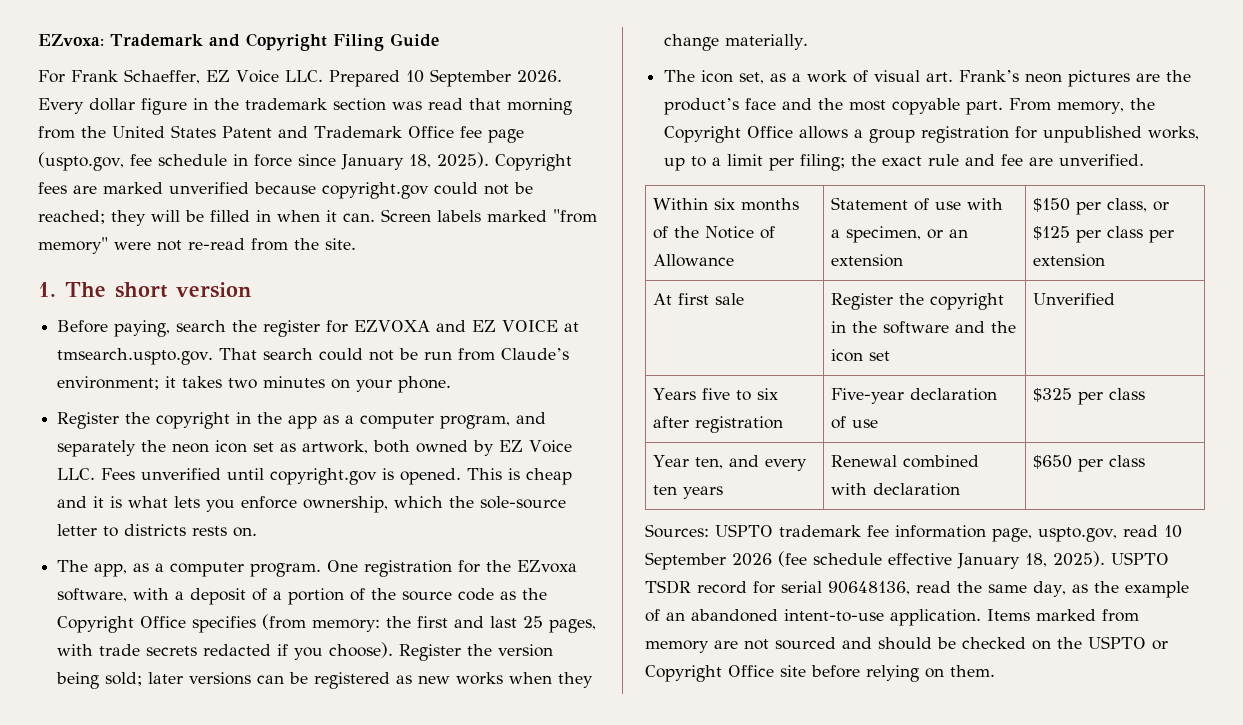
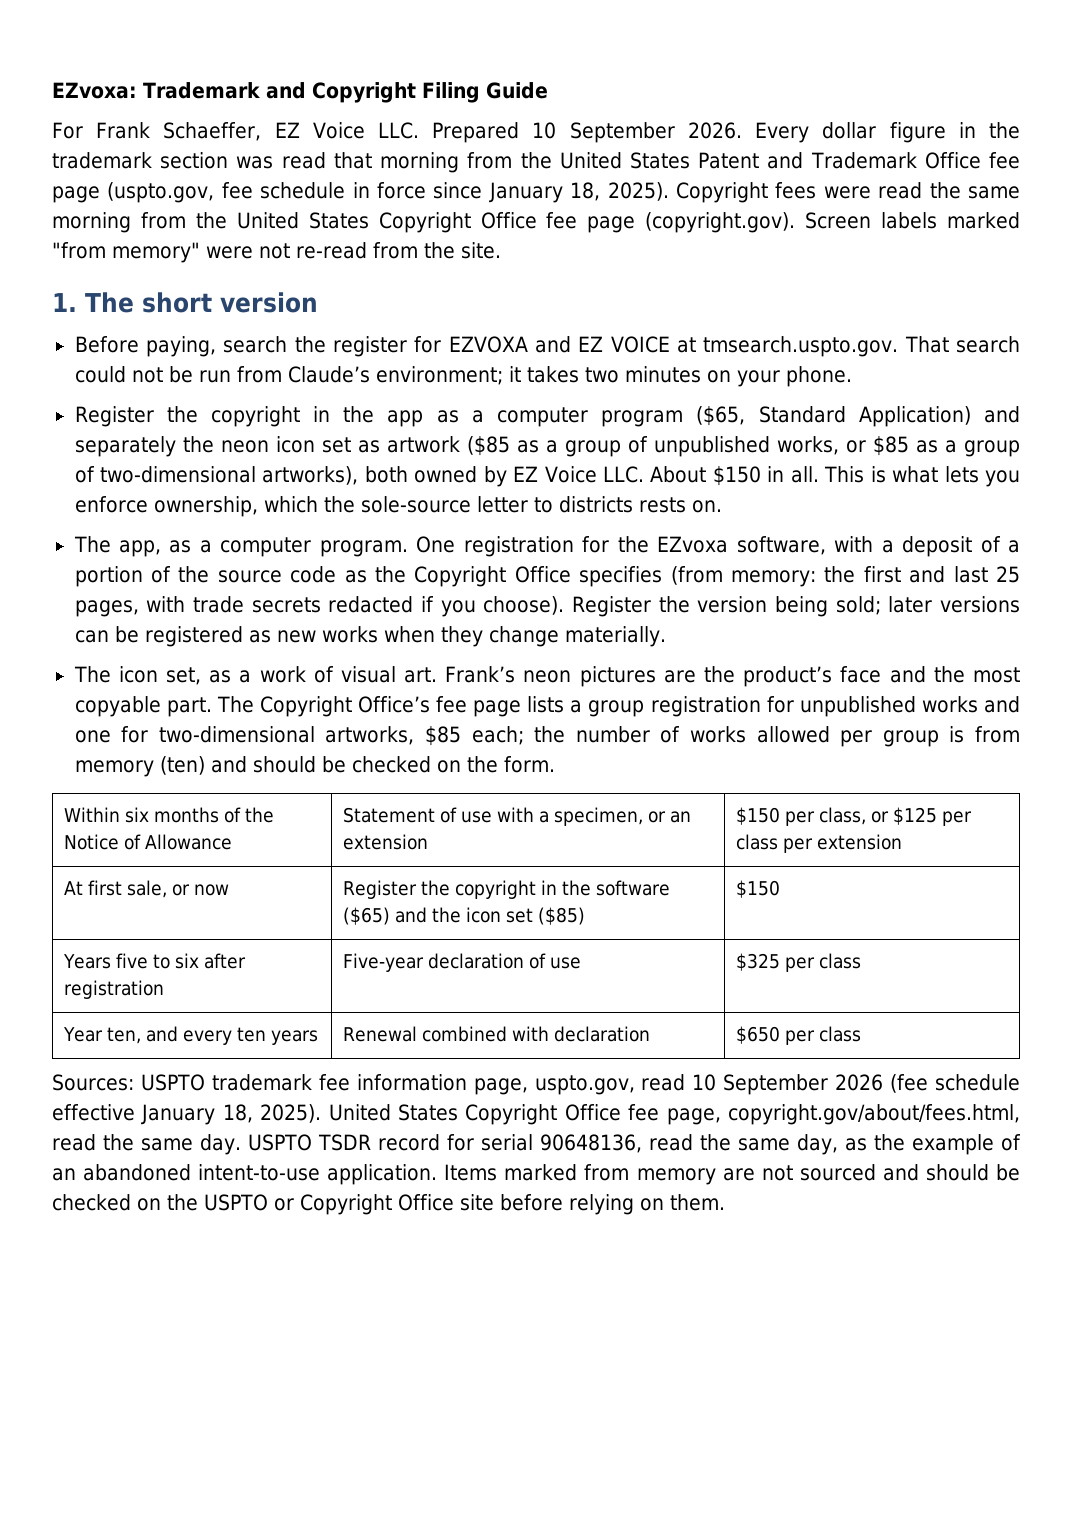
[73,182,533,199] [38,210,375,226] are marked unverified because copyright.gov could not be reached; they will be filled in when it can. -> [823,182,1020,199] [52,212,796,233] were read the same morning from the United States Copyright Office fee page (copyright.gov).
[440,415,511,429] program, -> [601,406,971,427] program ($65, Standard Application)
[302,440,369,454] artwork, -> [386,436,1020,457] [74,466,359,485] artwork ($85 as a group of unpublished works, or $85 as a group of two-dimensional artworks),
[101,468,573,485] [57,496,105,508] Fees unverified until copyright.gov is opened. This is cheap and it -> [650,466,865,486] About $150 in all. This
[1009,98,1156,114] [664,126,849,143] From memory, the Copyright Office allows -> [216,696,565,717] The Copyright Office’s fee page lists
[1148,126,1200,140] [664,154,1145,171] works, up to a limit per filing; the exact rule and fee are unverified. -> [921,696,1020,713] [74,726,1020,747] [74,756,555,777] works and one for two-dimensional artworks, $85 each; the number of works allowed per group is from memory (ten) and should be checked on the form.
[715,293,745,305] sale -> [127,880,230,898] sale, or now
(950, 327) none -> [343,907,391,925] ($65)
[1033,293,1116,305] | Unverified -> [538,907,586,925] [736,880,781,898] ($85) | $150
(1105, 559) none -> [328,1104,1020,1125] [52,1134,242,1155] United States Copyright Office fee page, copyright.gov/about/fees.html, read the same day.

